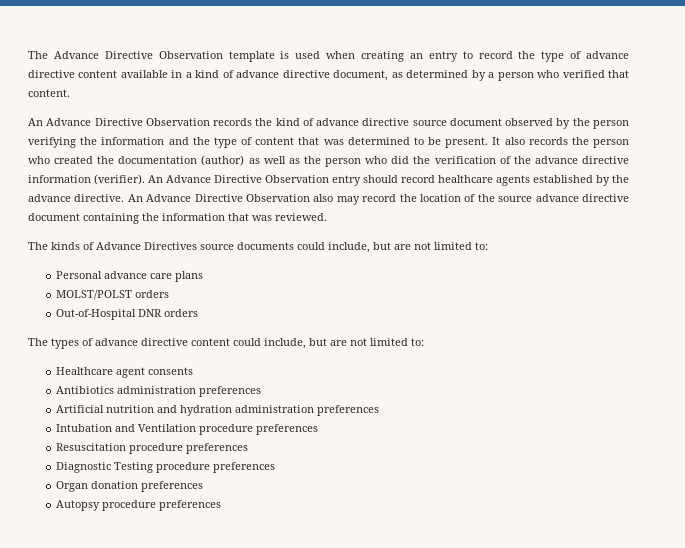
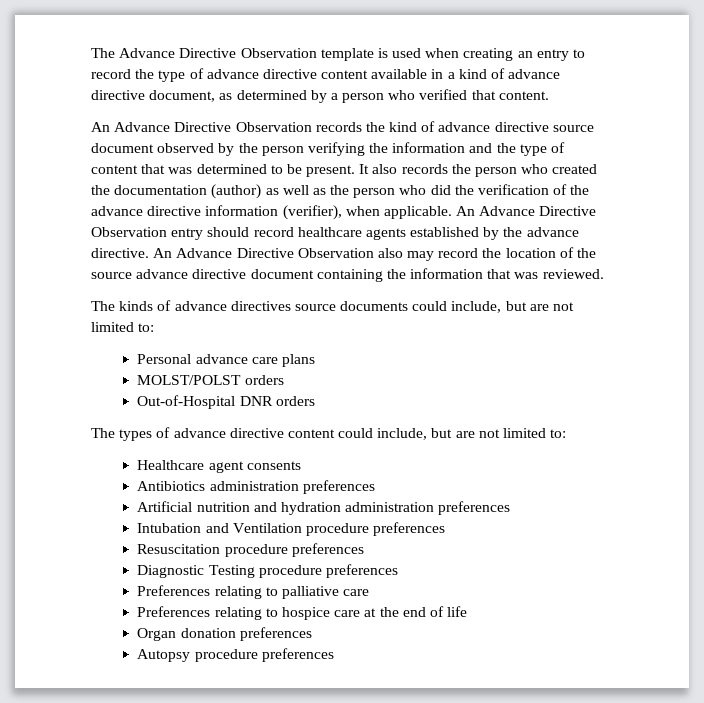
[94,174,145,185] (verifier). -> [282,205,452,220] (verifier), when applicable.
[96,242,197,250] Advance Directives -> [174,301,291,311] advance directives
(275, 467) none -> [137,585,370,599] [137,606,468,620] // Preferences relating to palliative care // Preferences relating to hospice care at the end of life

